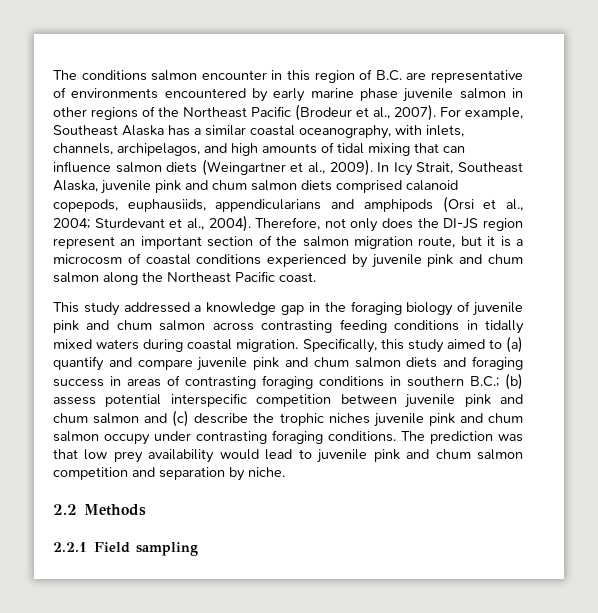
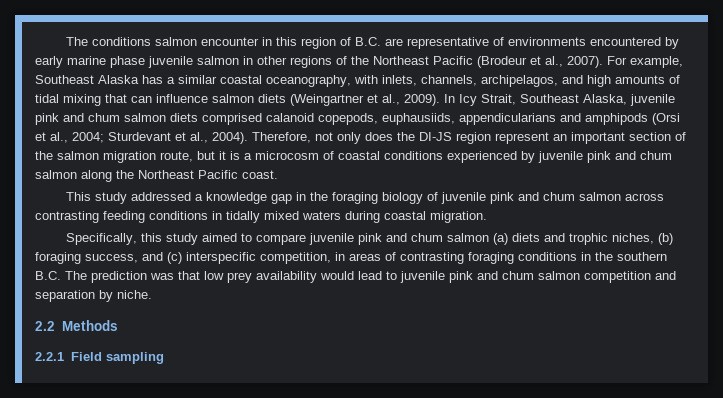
(299, 345) none -> (487, 217) //
[506,336,524,353] [53,356,132,371] (a) quantify and -> (253, 237) none
(401, 362) none -> [493,233,509,245] (a)
[472,356,523,370] [53,379,104,387] foraging success -> [569,233,674,245] [35,252,331,264] trophic niches, (b) foraging success, and (c) interspecific competition,
[407,373,523,390] [53,393,523,408] [53,410,523,427] [53,430,396,445] southern B.C.; (b) assess potential interspecific competition between juvenile pink and chum salmon and (c) describe the trophic niches juvenile pink and chum salmon occupy under contrasting foraging conditions. -> [595,252,667,261] [35,271,61,280] the southern B.C.

